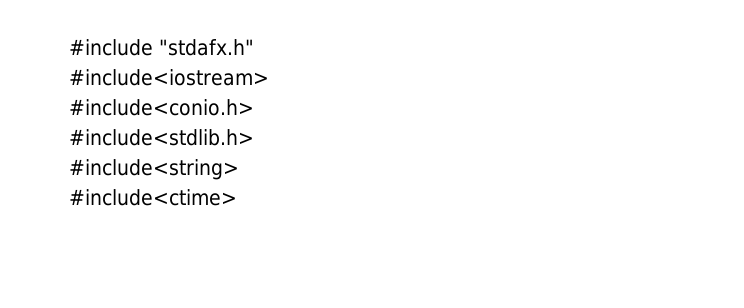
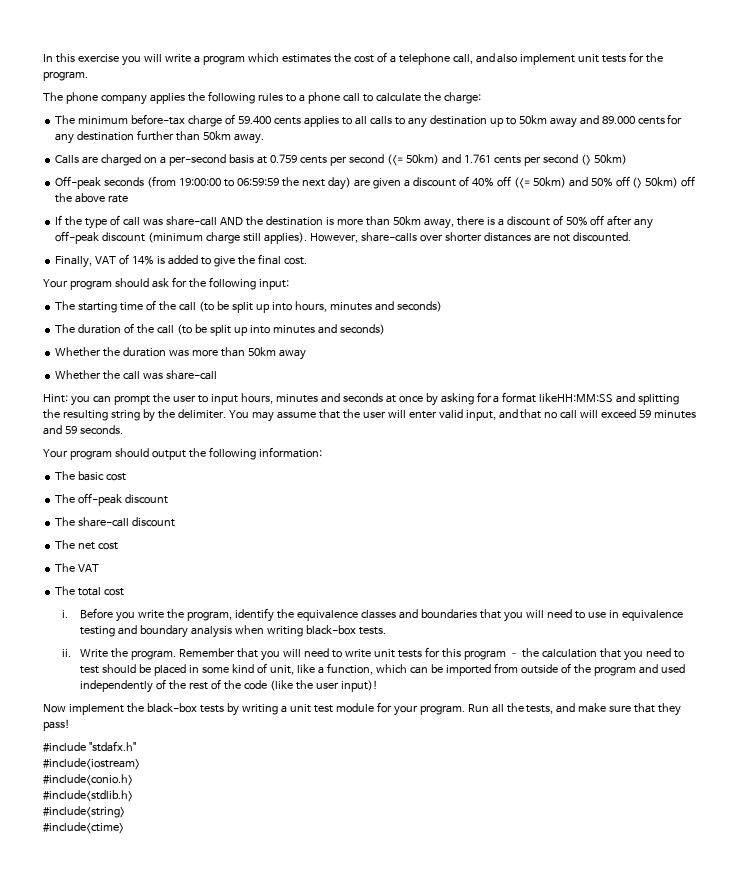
(69, 47) none -> [43,52,664,66] [43,71,88,81] [43,91,481,105] [55,114,683,128] [55,130,264,144] [55,154,627,166] [55,176,696,190] [55,193,129,203] [55,215,654,229] [55,231,631,244] [55,254,307,268] [43,277,289,290] [55,300,442,313] [55,323,385,336] [55,347,306,360] [55,370,217,380] [43,392,680,406] [43,409,697,422] [43,425,123,435] [43,447,322,460] [55,471,127,481] [55,493,169,506] [55,517,176,527] [55,540,119,550] [55,563,100,572] [55,586,125,596] [61,608,683,622] [80,625,387,638] [61,647,684,661] [80,663,685,676] [80,679,379,693] [43,702,682,716] [43,719,70,731] In this exercise you will write a program which estimates the cost of a telephone call, and also implement unit tests for the program. // The phone company applies the following rules to a phone call to calculate the charge: // The minimum before-tax charge of 59.400 cents applies to all calls to any destination up to 50km away and 89.000 cents for any destination further than 50km away. // Calls are charged on a per-second basis at 0.759 cents per second (<= 50km) and 1.761 cents per second (> 50km) // Off-peak seconds (from 19:00:00 to 06:59:59 the next day) are given a discount of 40% off (<= 50km) and 50% off (> 50km) off the above rate // If the type of call was share-call AND the destination is more than 50km away, there is a discount of 50% off after any off-peak discount (minimum charge still applies). However, share-calls over shorter distances are not discounted. // Finally, VAT of 14% is added to give the final cost. // Your program should ask for the following input: // The starting time of the call (to be split up into hours, minutes and seconds) // The duration of the call (to be split up into minutes and seconds) // Whether the duration was more than 50km away // Whether the call was share-call // Hint: you can prompt the user to input hours, minutes and seconds at once by asking for a format likeHH:MM:SS and splitting the resulting string by the delimiter. You may assume that the user will enter valid input, and that no call will exceed 59 minutes and 59 seconds. // Your program should output the following information: // The basic cost // The off-peak discount // The share-call discount // The net cost // The VAT // The total cost // i. Before you write the program, identify the equivalence classes and boundaries that you will need to use in equivalence testing and boundary analysis when writing black-box tests. // ii. Write the program. Remember that you will need to write unit tests for this program – the calculation that you need to test should be placed in some kind of unit, like a function, which can be imported from outside of the program and used independently of the rest of the code (like the user input)! // Now implement the black-box tests by writing a unit test module for your program. Run all the tests, and make sure that they pass! //

